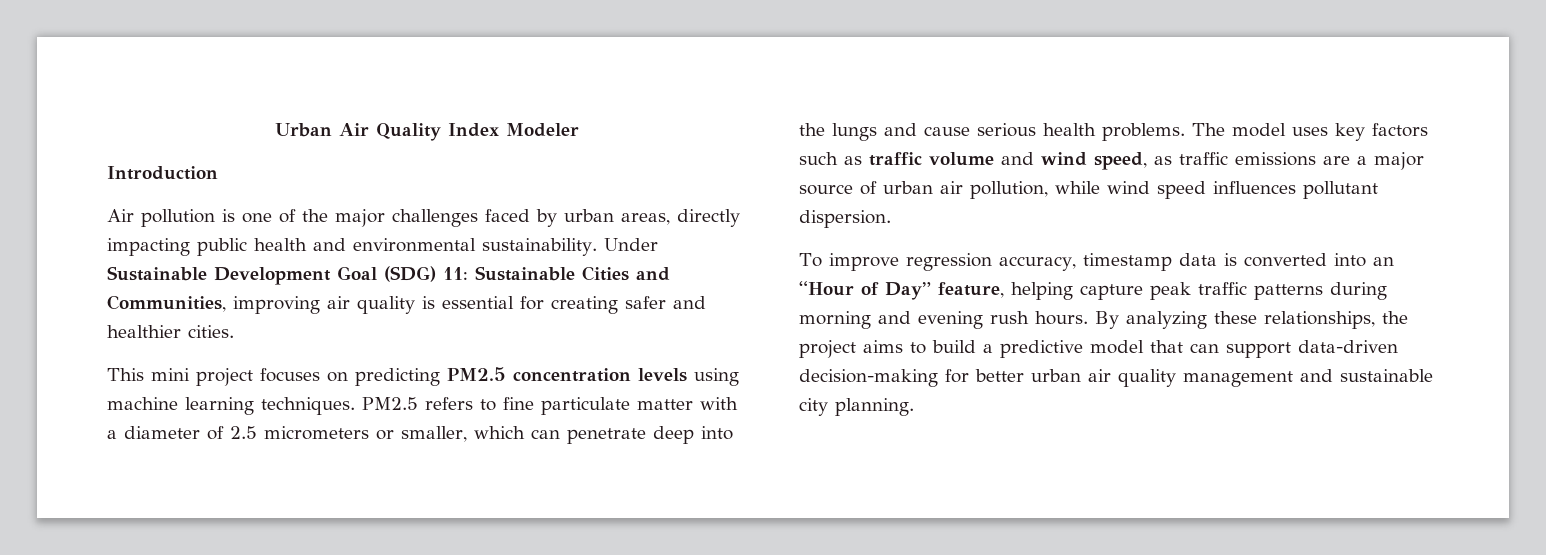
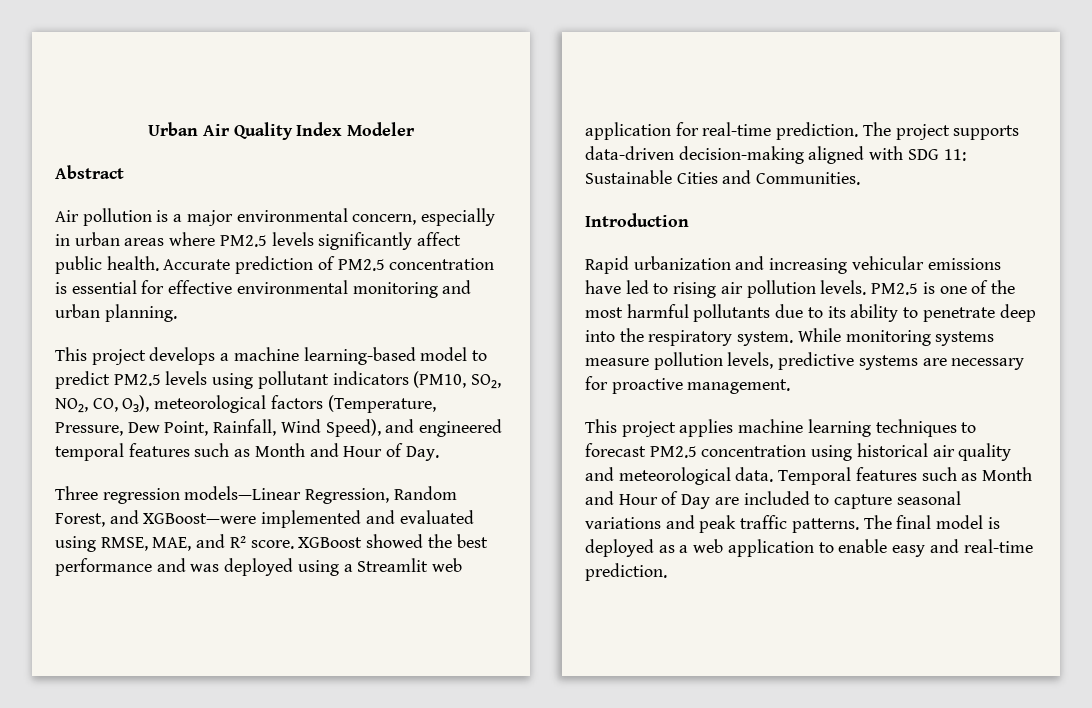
[107,166,218,180] Introduction -> [55,165,124,179] Abstract
[242,209,740,227] [107,238,658,256] [107,266,670,285] [107,295,706,314] [107,325,234,338] [107,367,739,386] [107,397,738,415] [107,426,733,444] [799,123,1428,141] [799,152,1424,170] [799,181,1378,199] [799,210,891,228] [799,253,1394,271] [799,281,1387,300] [799,311,1408,329] [799,340,1398,358] [799,369,1433,387] [799,398,914,416] one of the major challenges faced by urban areas, directly impacting public health and environmental sustainability. Under Sustainable Development Goal (SDG) 11: Sustainable Cities and Communities, improving air quality is essential for creating safer and healthier cities. // This mini project focuses on predicting PM2.5 concentration levels using machine learning techniques. PM2.5 refers to fine particulate matter with a diameter of 2.5 micrometers or smaller, which can penetrate deep into the lungs and cause serious health problems. The model uses key factors such as traffic volume and wind speed, as traffic emissions are a major source of urban air pollution, while wind speed influences pollutant dispersion. // To improve regression accuracy, timestamp data is converted into an “Hour of Day” feature, helping capture peak traffic patterns during morning and evening rush hours. By analyzing these relationships, the project aims to build a predictive model that can support data-driven decision-making for better urban air quality management and sustainable city planning. -> [173,208,496,226] [55,232,462,250] [55,256,495,274] [55,280,472,298] [55,304,177,322] [55,347,488,365] [55,371,502,389] [55,395,436,413] [55,419,503,437] [55,443,439,461] [55,486,457,504] [55,510,474,528] [55,534,488,552] [55,558,463,576] [585,122,1020,140] [585,146,966,164] [585,170,861,185] [585,213,689,227] [585,256,1001,274] [585,280,1015,298] [585,304,1036,322] [585,328,995,346] [585,352,1025,370] [585,376,791,394] [585,419,977,437] [585,443,1012,461] [585,467,1033,485] [585,491,961,509] [585,515,1000,533] [585,539,1033,557] [585,563,667,581] a major environmental concern, especially in urban areas where PM2.5 levels significantly affect public health. Accurate prediction of PM2.5 concentration is essential for effective environmental monitoring and urban planning. // This project develops a machine learning-based model to predict PM2.5 levels using pollutant indicators (PM10, SO₂, NO₂, CO, O₃), meteorological factors (Temperature, Pressure, Dew Point, Rainfall, Wind Speed), and engineered temporal features such as Month and Hour of Day. // Three regression models—Linear Regression, Random Forest, and XGBoost—were implemented and evaluated using RMSE, MAE, and R² score. XGBoost showed the best performance and was deployed using a Streamlit web application for real-time prediction. The project supports data-driven decision-making aligned with SDG 11: Sustainable Cities and Communities. // Introduction // Rapid urbanization and increasing vehicular emissions have led to rising air pollution levels. PM2.5 is one of the most harmful pollutants due to its ability to penetrate deep into the respiratory system. While monitoring systems measure pollution levels, predictive systems are necessary for proactive management. // This project applies machine learning techniques to forecast PM2.5 concentration using historical air quality and meteorological data. Temporal features such as Month and Hour of Day are included to capture seasonal variations and peak traffic patterns. The final model is deployed as a web application to enable easy and real-time prediction.

